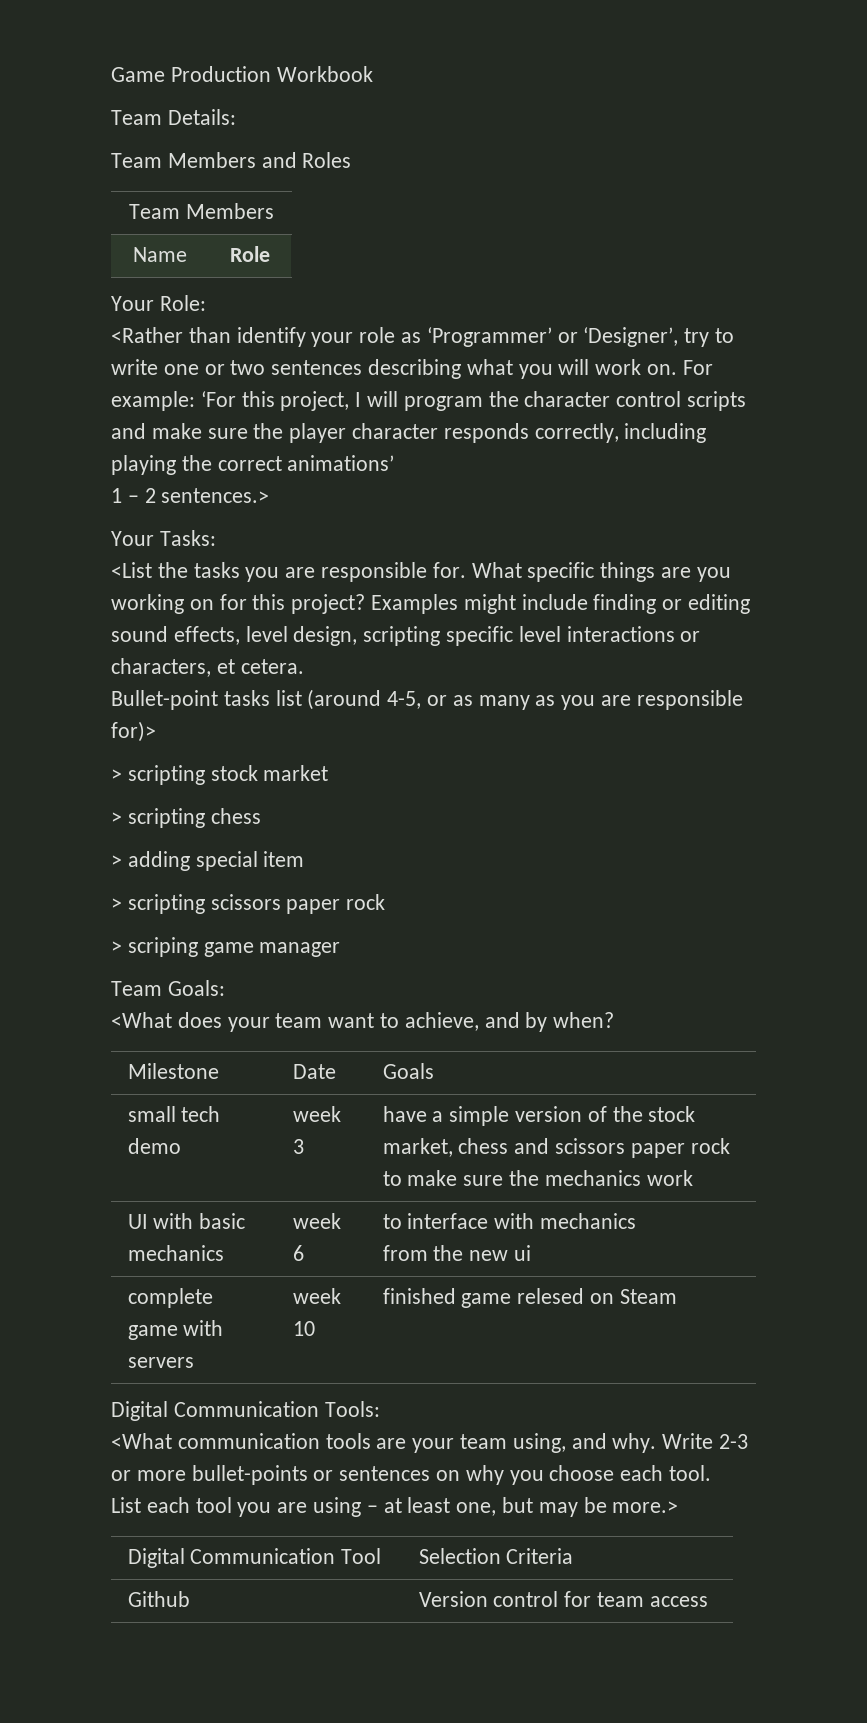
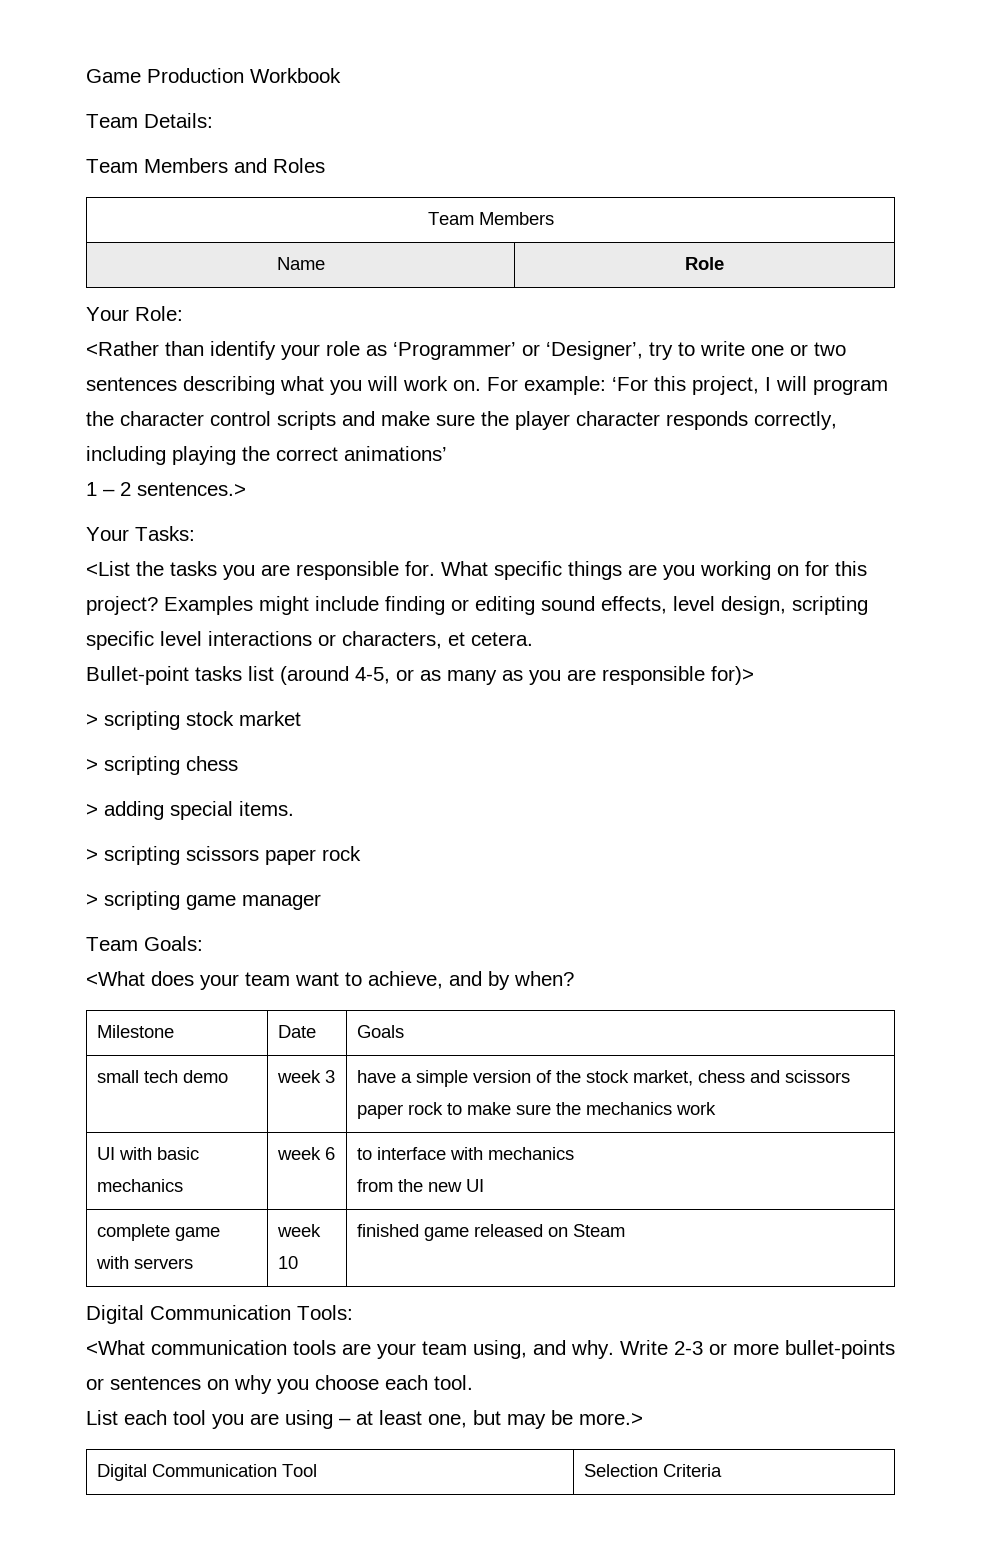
[263,851,305,867] item -> [239,801,294,816] items.
[127,937,198,957] scriping -> [104,891,180,910] scripting
[513,1245,531,1261] ui -> [466,1179,485,1192] UI
[517,1288,585,1304] relesed -> [474,1224,544,1237] released
[127,1591,190,1607] [418,1591,708,1607] // Github | Version control for team access -> (723, 1470) none

